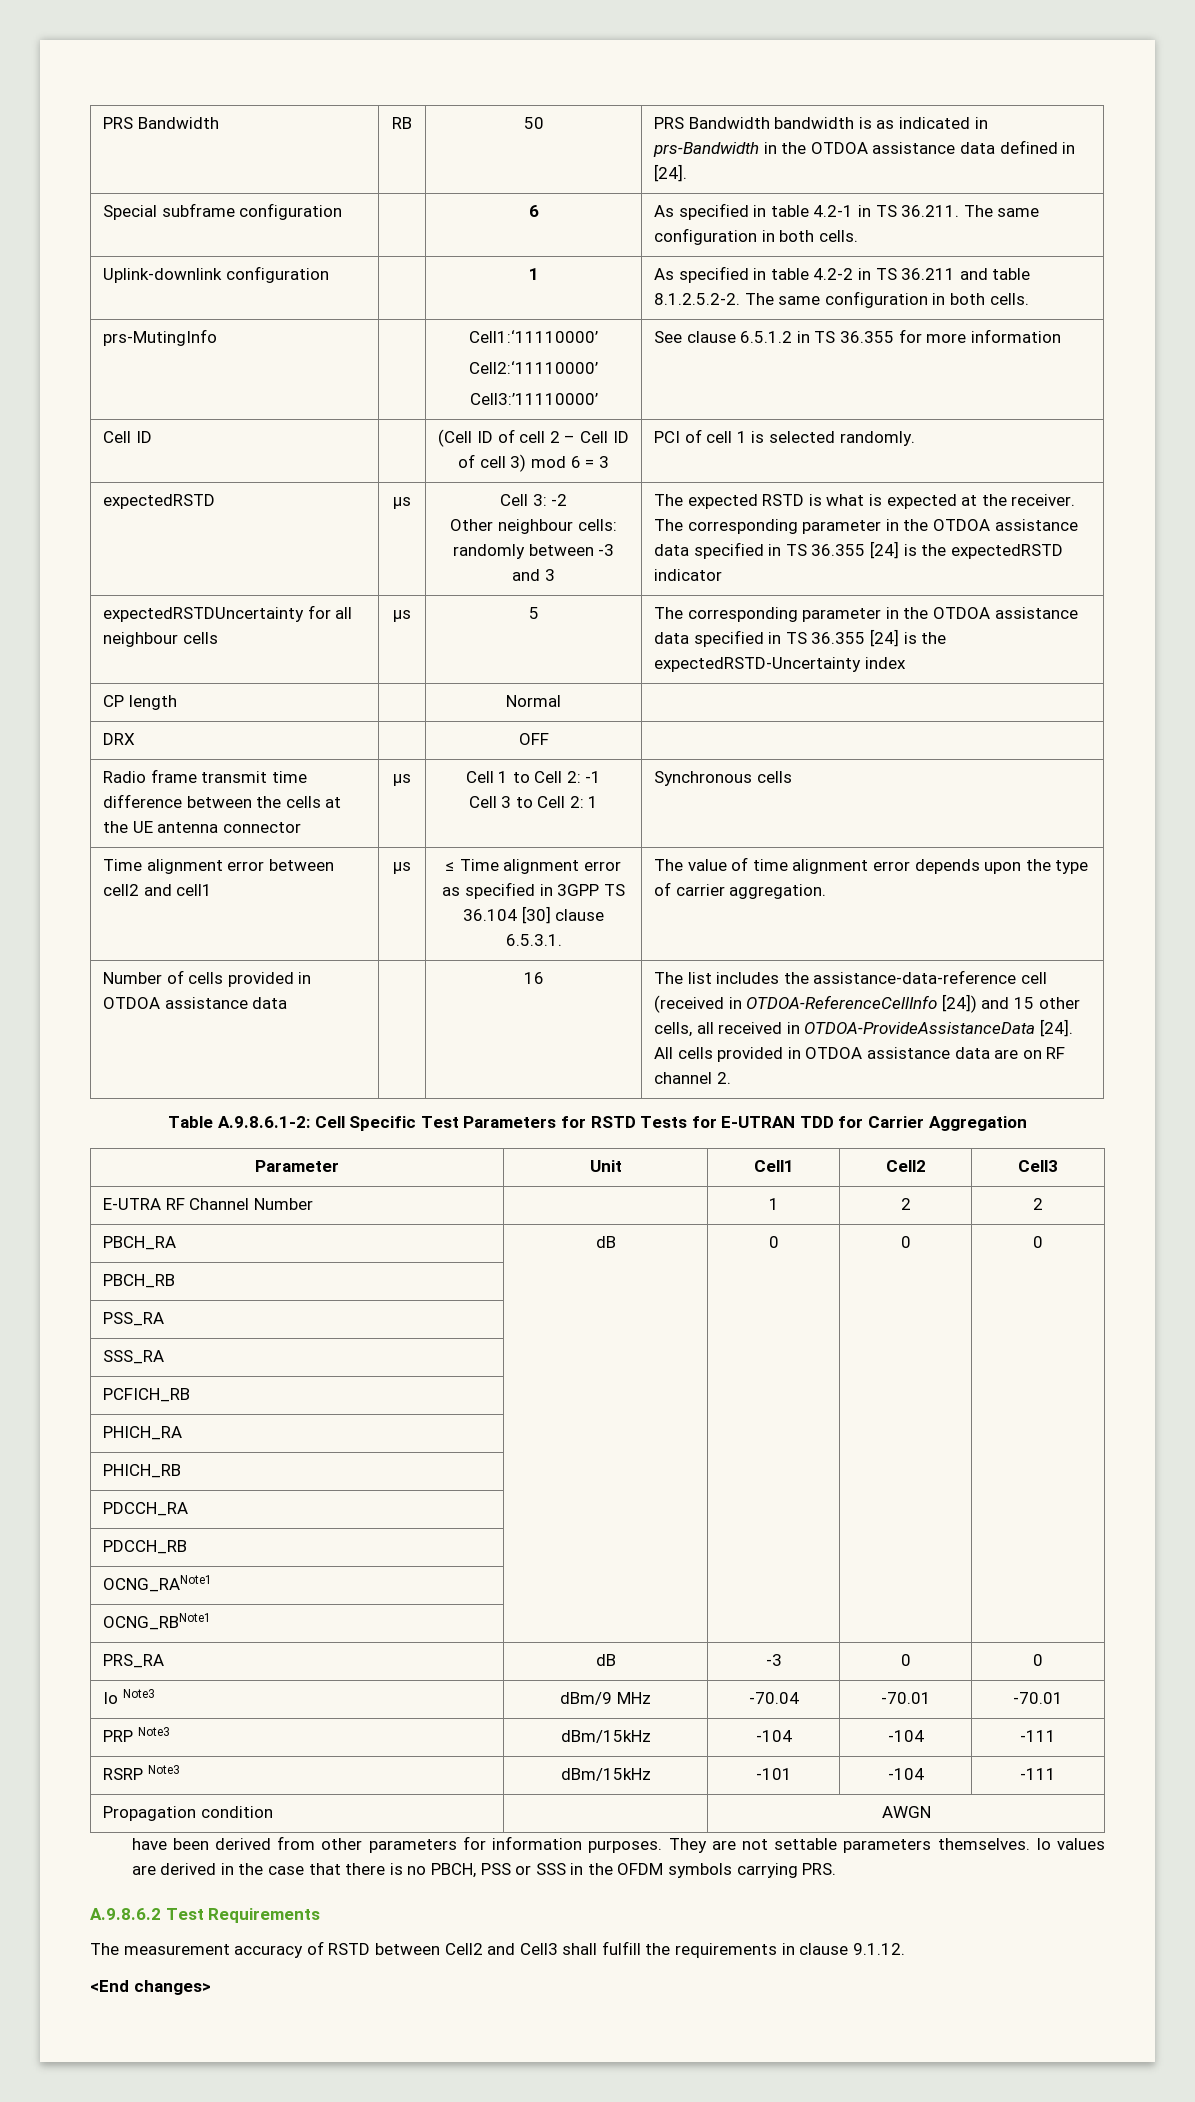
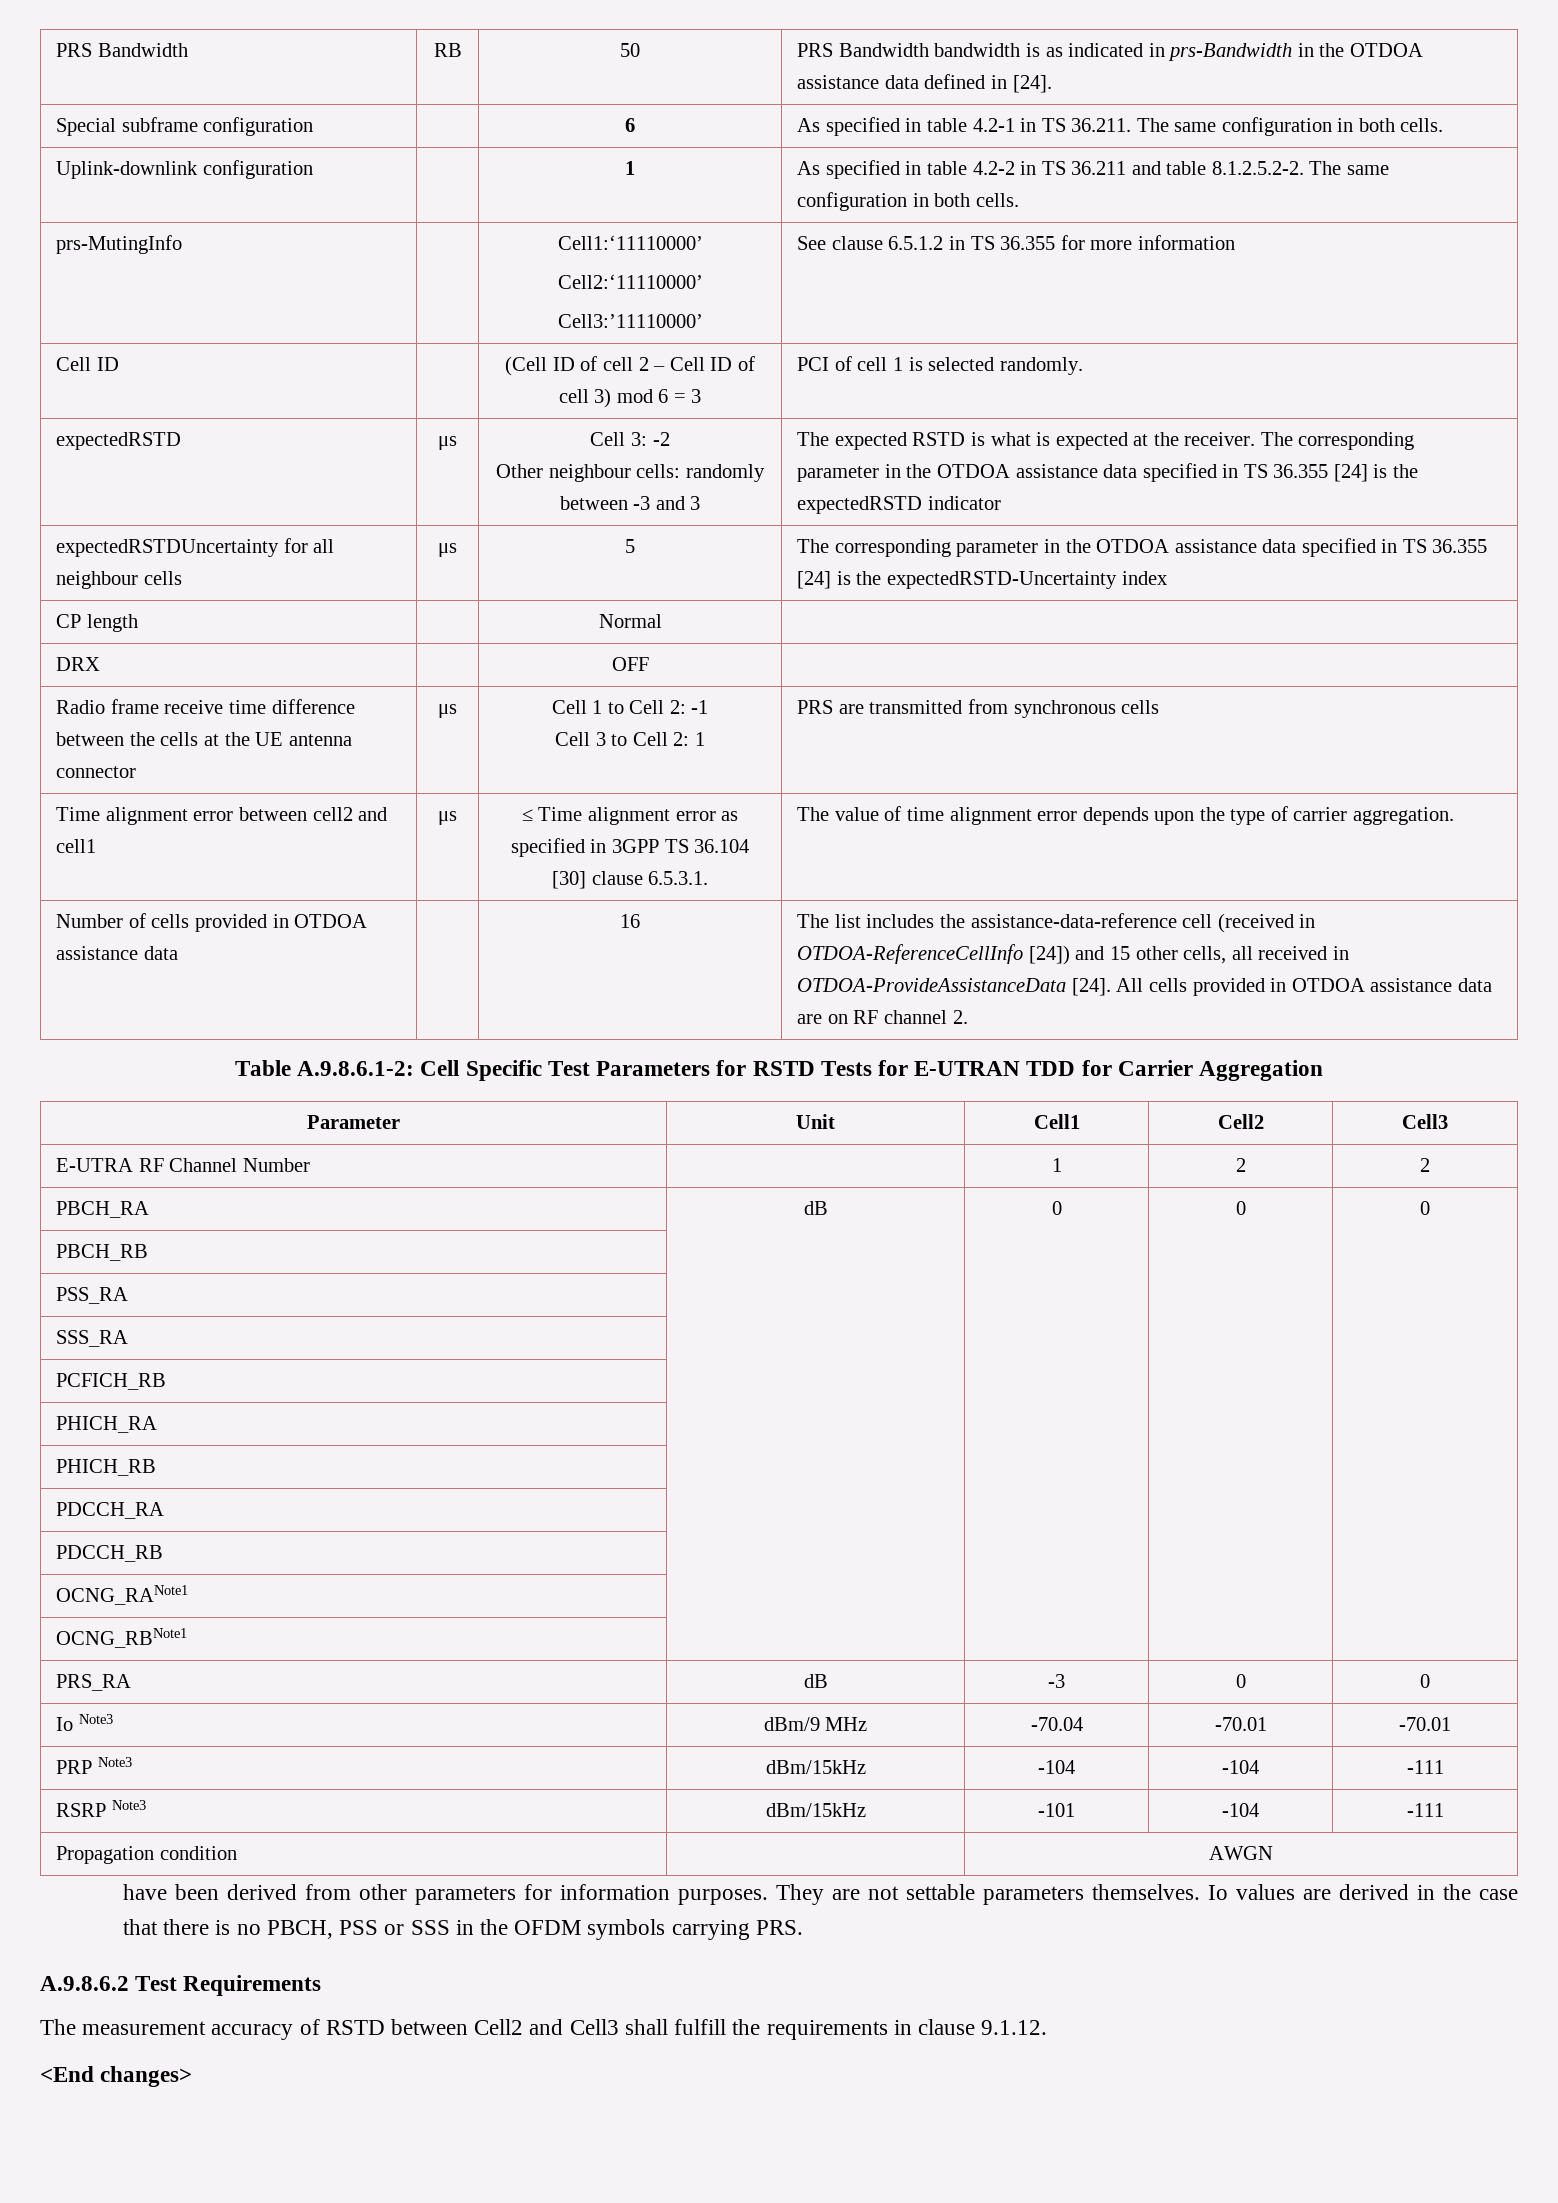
[201,771,268,783] transmit -> [164,700,224,714] receive
[653,771,752,786] Synchronous -> [797,699,1116,718] PRS are transmitted from synchronous

